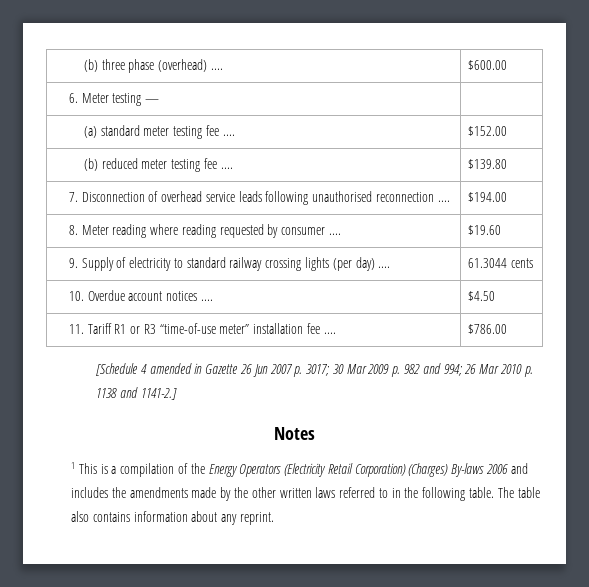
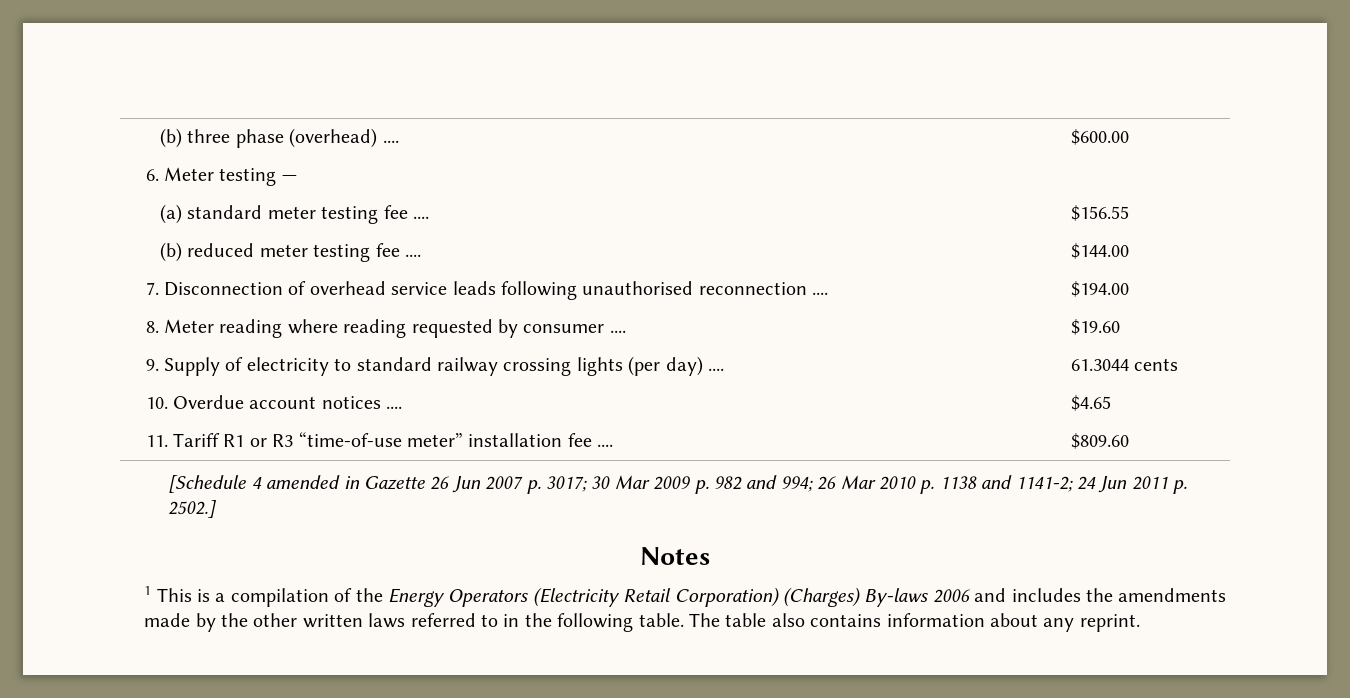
[467,126,507,136] $152.00 -> [1070,205,1129,221] $156.55
[467,159,507,169] $139.80 -> [1070,243,1129,259] $144.00
[467,291,495,301] $4.50 -> [1070,395,1111,411] $4.65
[467,324,507,334] $786.00 -> [1070,433,1129,449] $809.60
[140,388,177,400] 1141-2.] -> [1015,476,1188,494] [168,500,217,518] 1141-2; 24 Jun 2011 p. 2502.]

